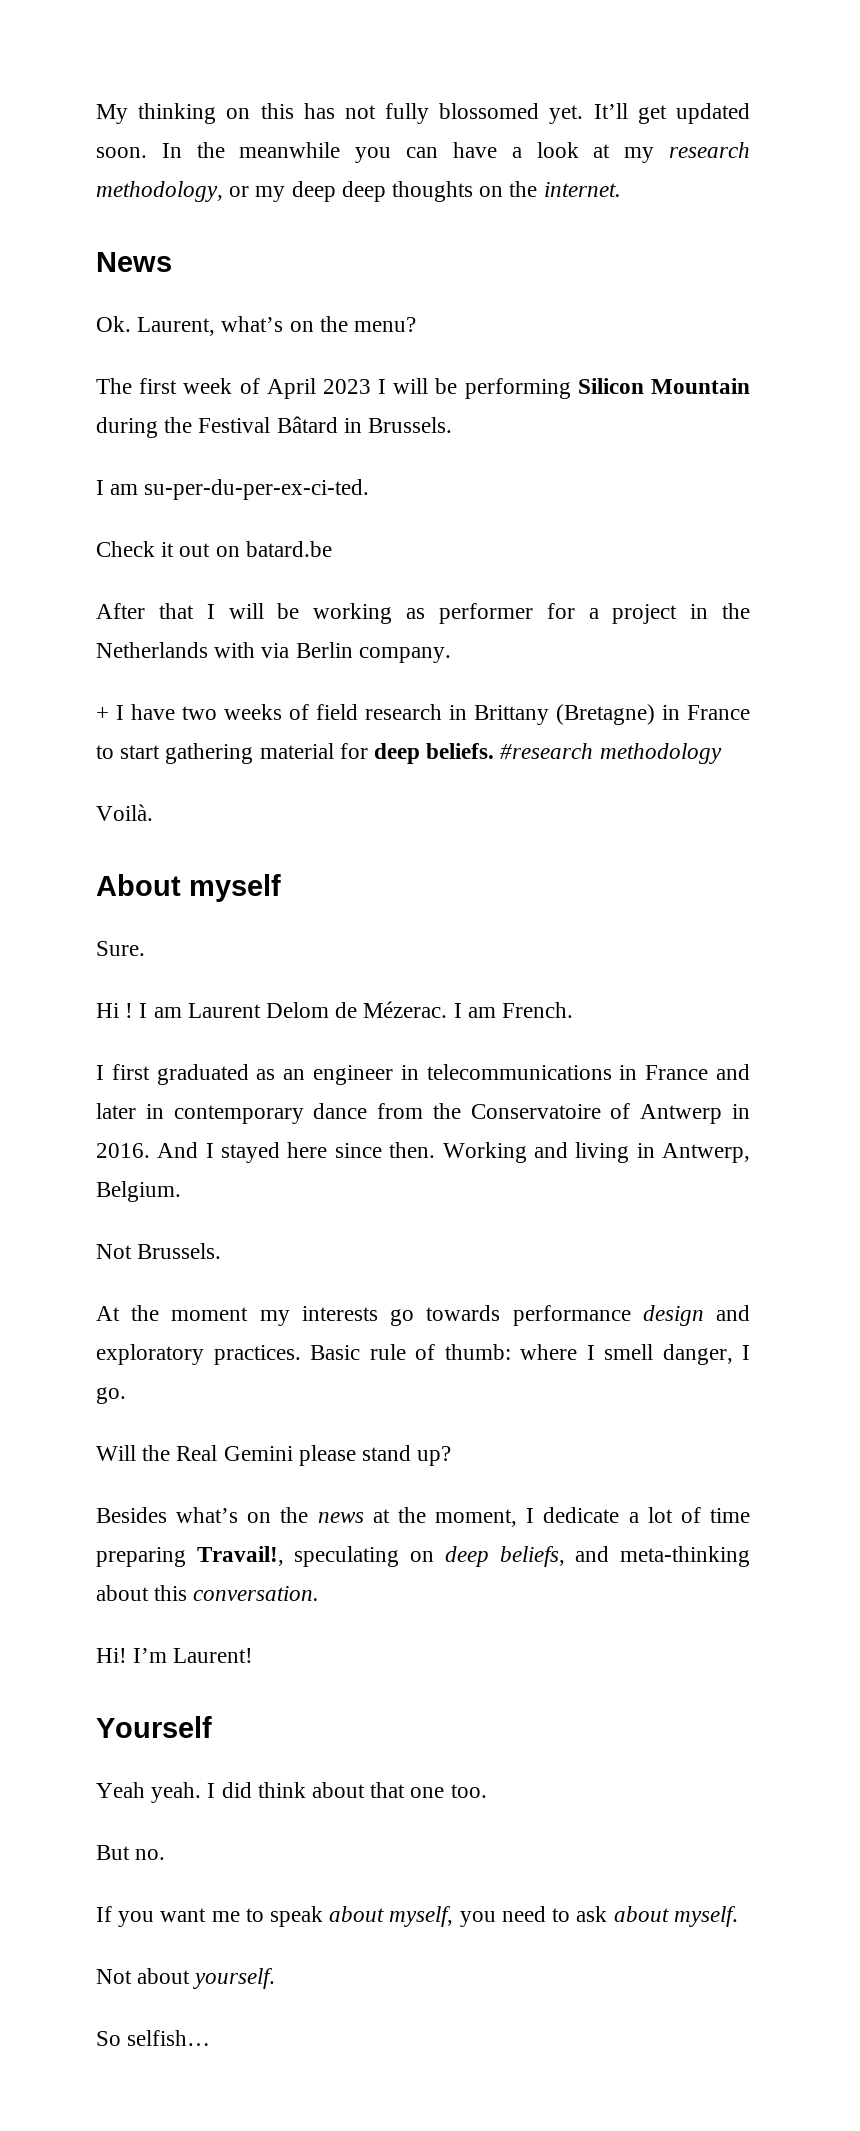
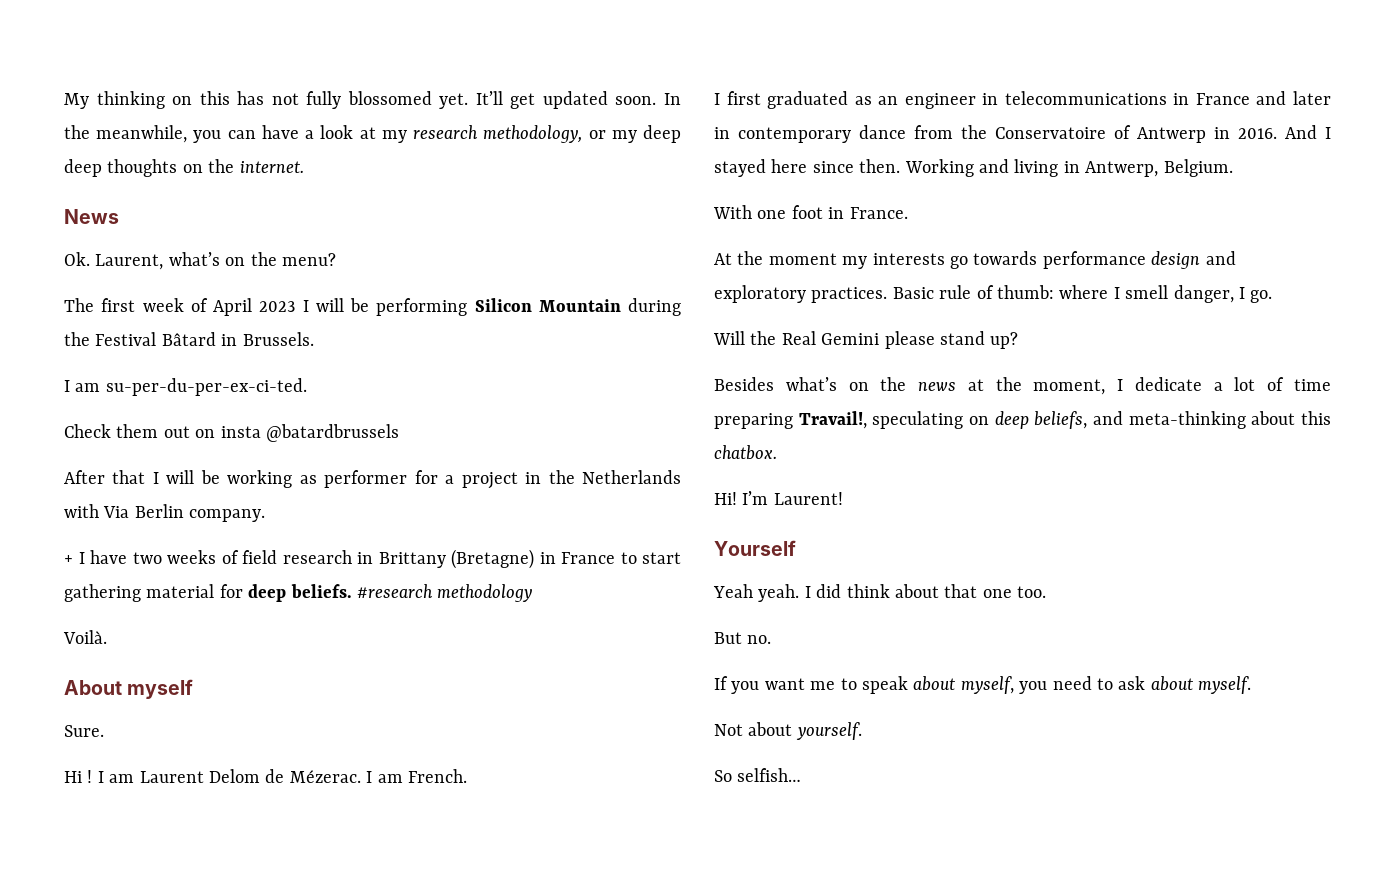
[239,142,341,158] meanwhile -> [96,125,188,143] meanwhile,
[161,542,175,557] it -> [116,424,159,438] them
[245,541,332,557] batard.be -> [220,424,399,442] insta @batardbrussels
[261,643,290,658] via -> [103,506,130,518] Via
[96,1243,222,1259] Not Brussels. -> [713,205,908,219] With one foot in France.
[193,1586,320,1601] conversation. -> [714,445,777,460] chatbox.

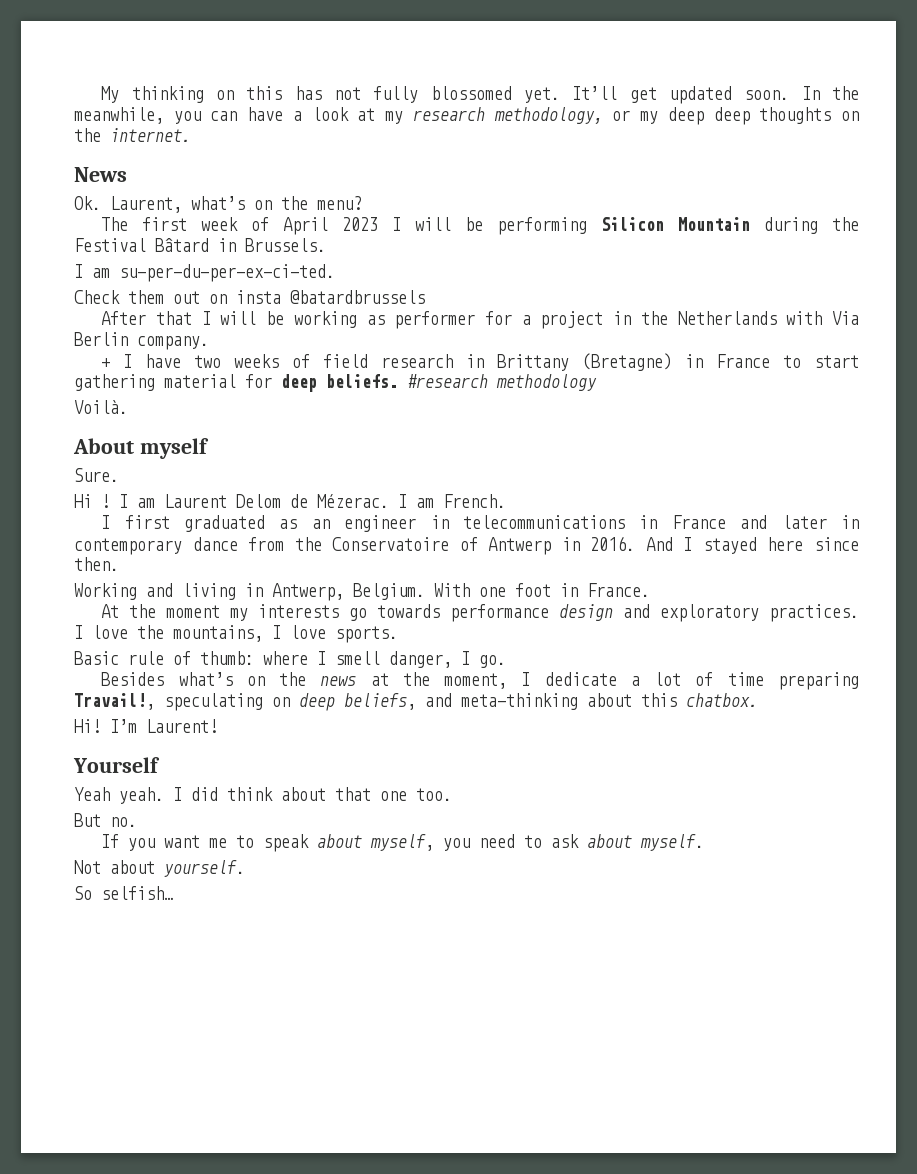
(901, 166) none -> (119, 564) //
(1233, 168) // -> (425, 591) none
(888, 295) none -> [74,625,398,643] I love the mountains, I love sports. //
[713,331,1019,349] // Will the Real Gemini please stand up? -> (506, 661) none

